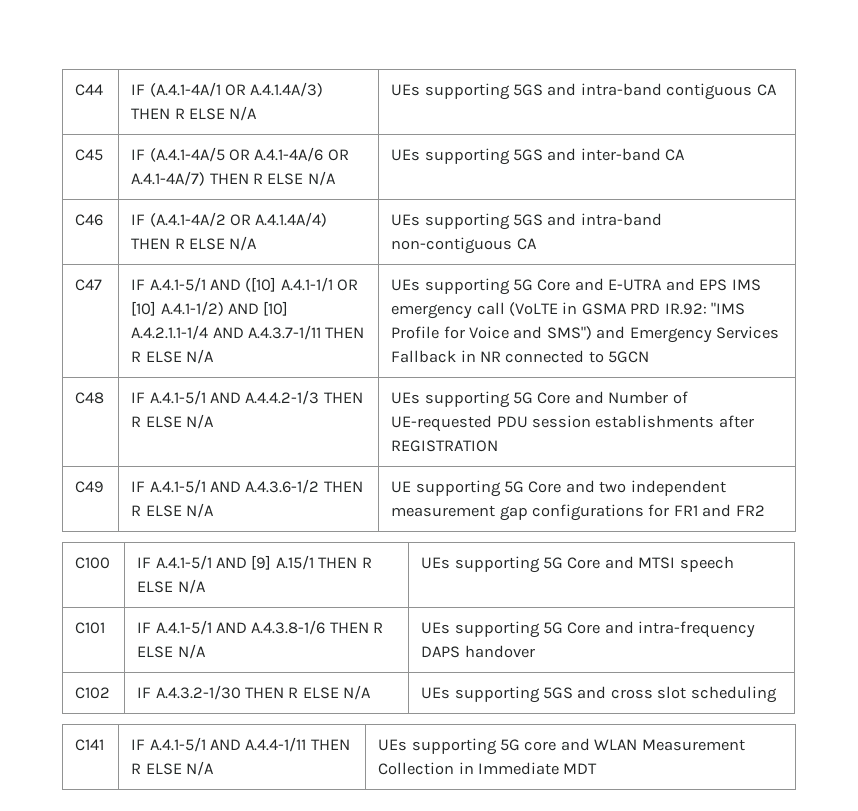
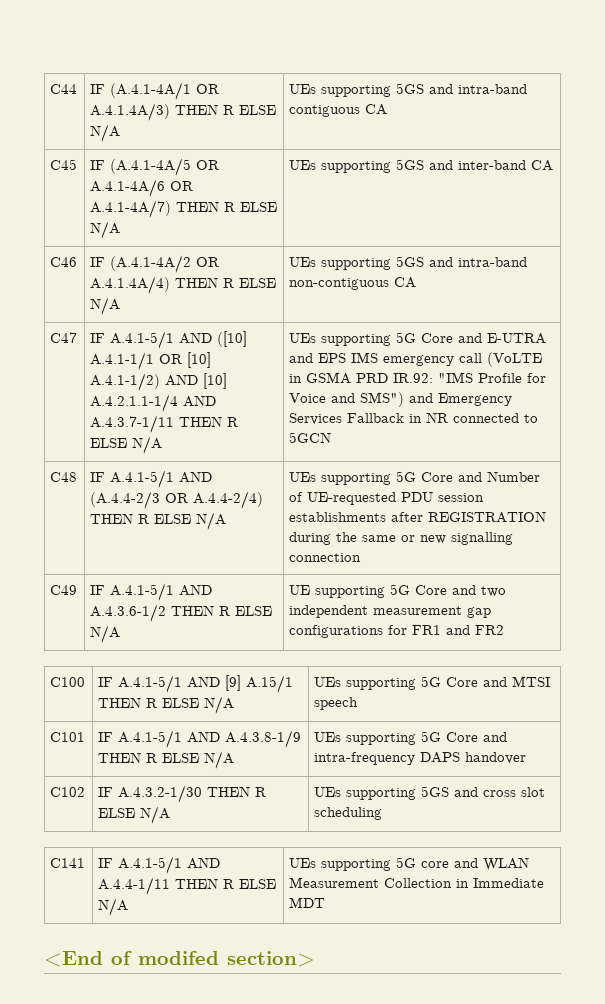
[245,390,320,405] A.4.4.2-1/3 -> [90,491,264,509] (A.4.4-2/3 OR A.4.4-2/4)
(499, 446) none -> [289,532,514,545] [289,553,362,562] during the same or new signalling connection
[251,620,326,635] A.4.3.8-1/6 -> [225,730,302,748] A.4.3.8-1/9
(598, 768) none -> [44,951,315,967] // <End of modifed section>

